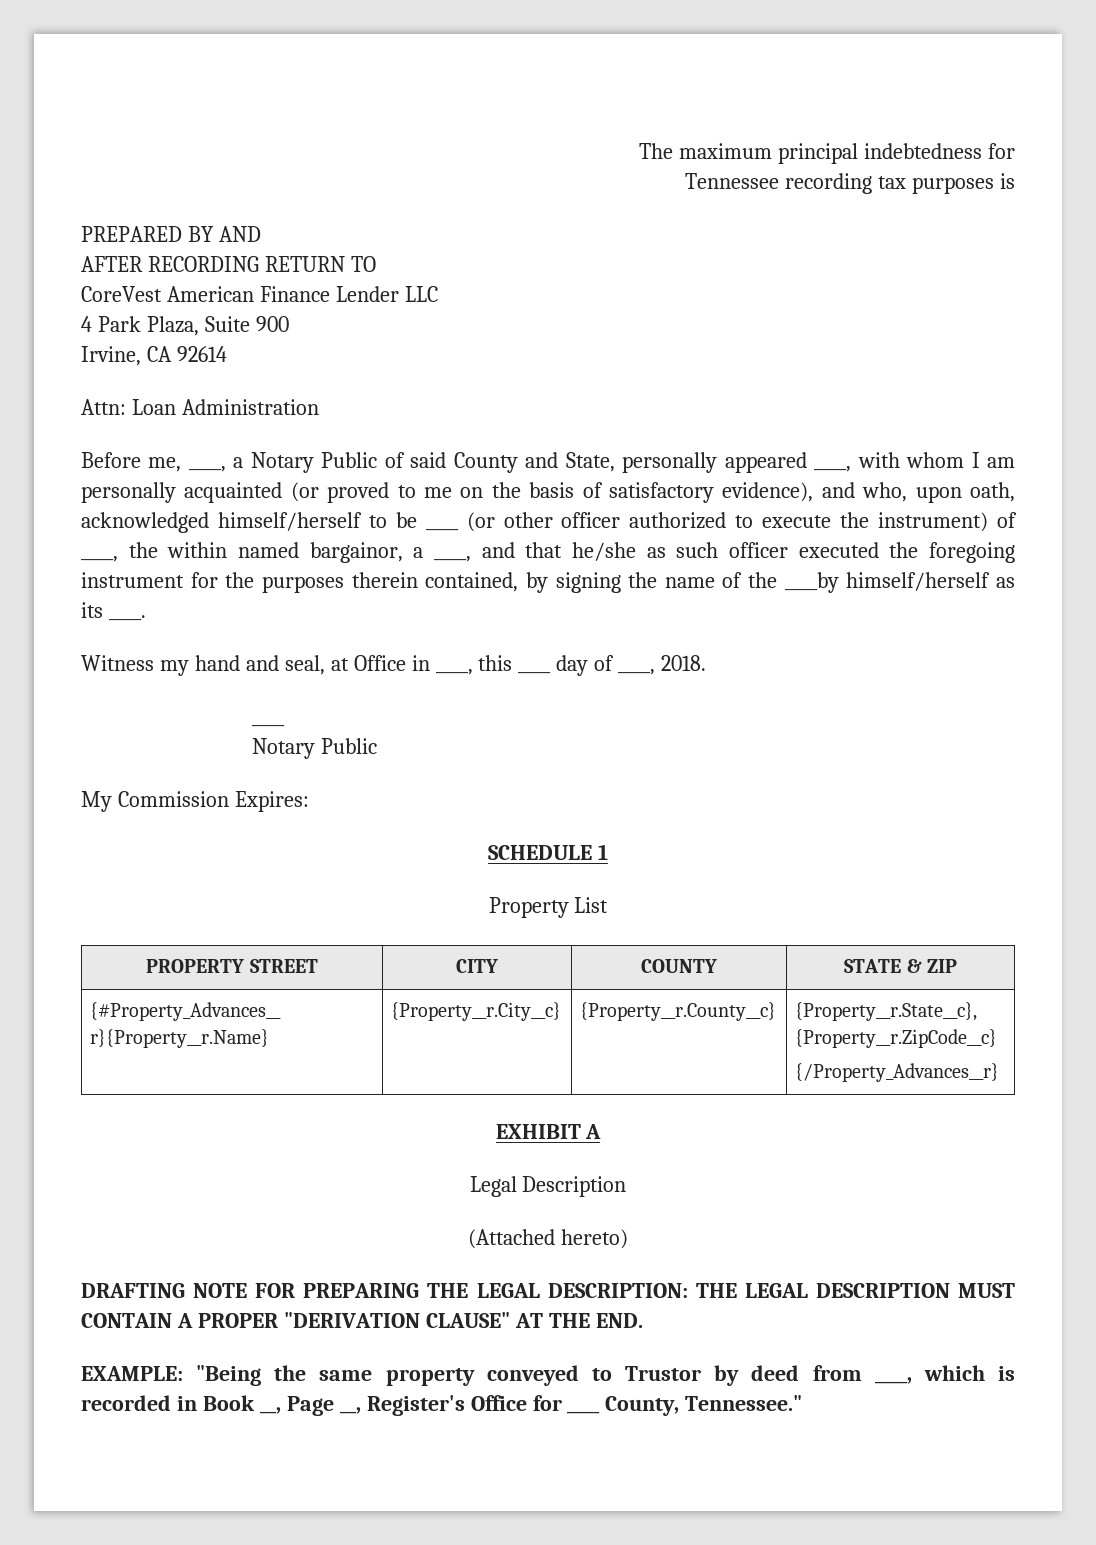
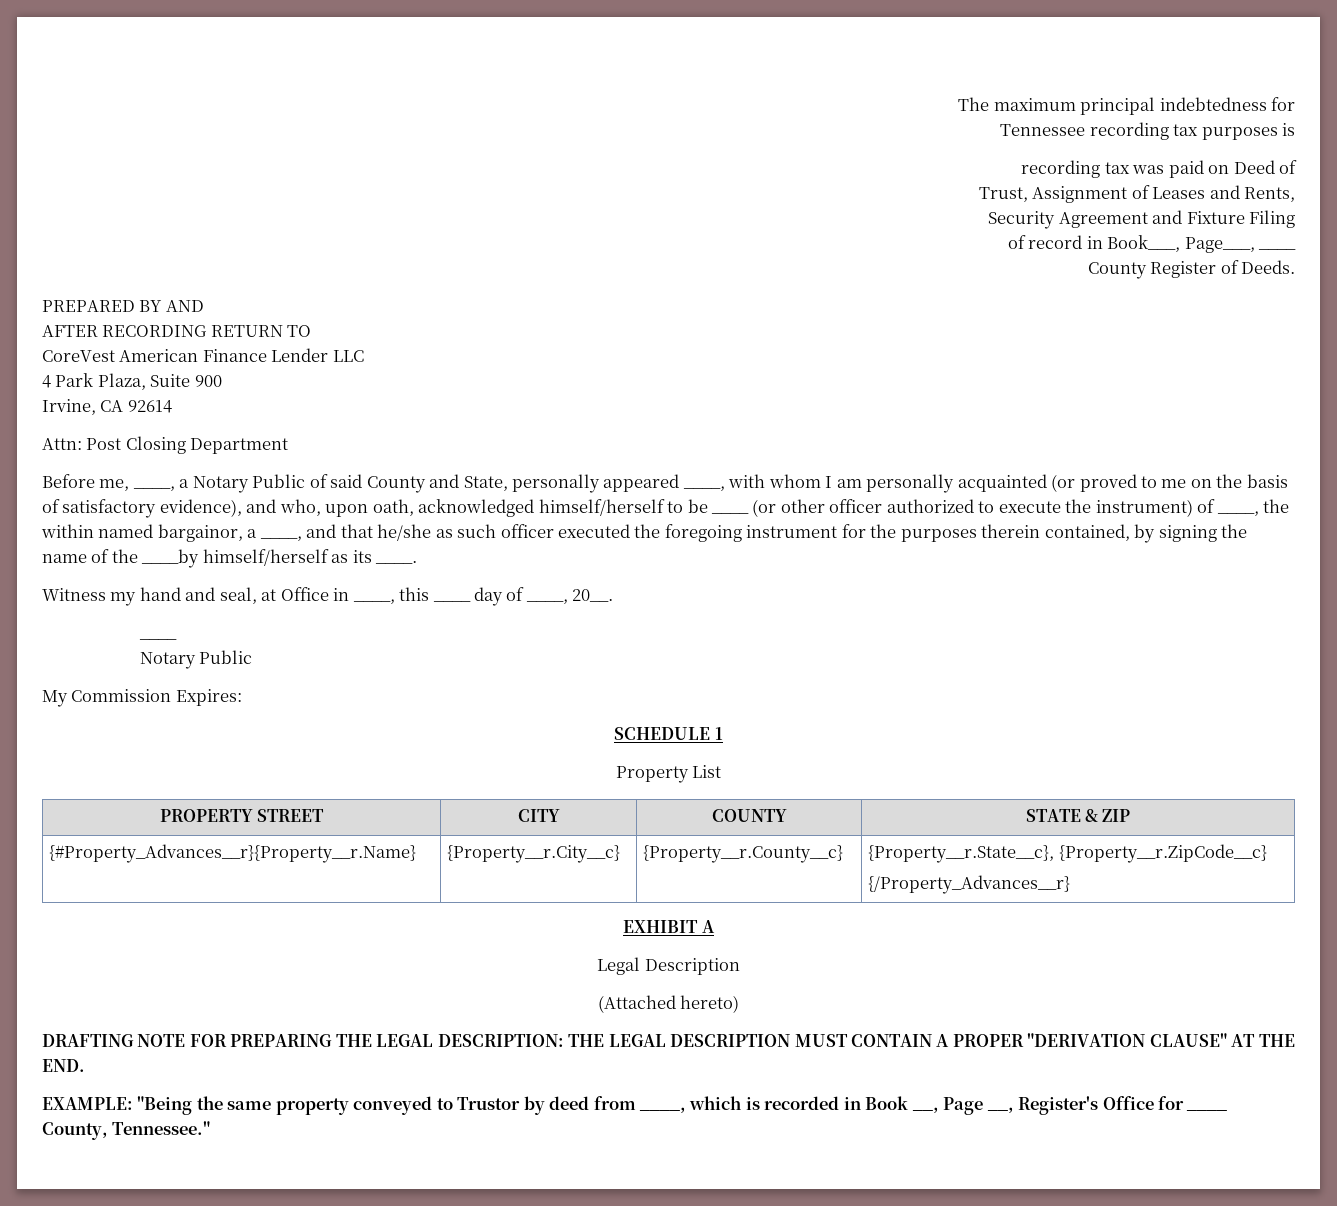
(1016, 181) none -> [1021,160,1297,178] [978,185,1295,203] [988,210,1295,229] [1007,235,1296,253] [1087,260,1295,279] // recording tax was paid on Deed of // Trust, Assignment of Leases and Rents, // Security Agreement and Fixture Filing // of record in Book___, Page___, ____ // County Register of Deeds.
[131,399,319,415] Loan Administration -> [86,436,289,454] Post Closing Department
[661,655,707,671] 2018. -> [572,589,614,602] 20__.

